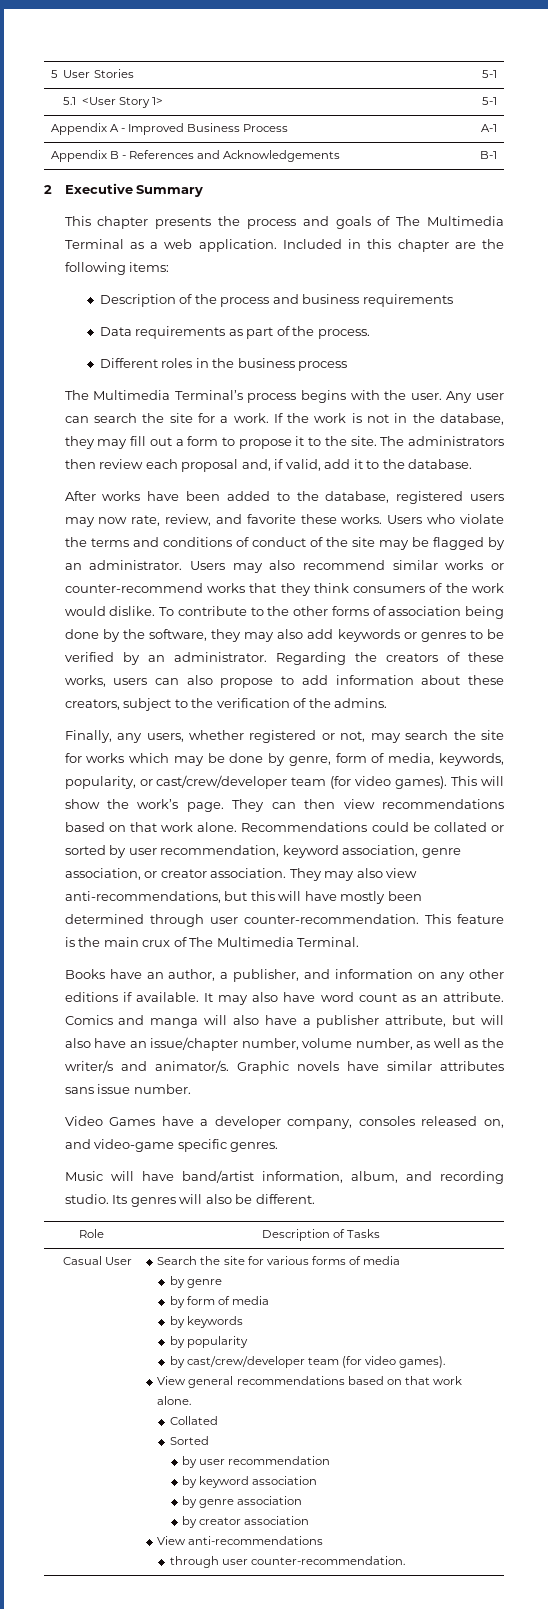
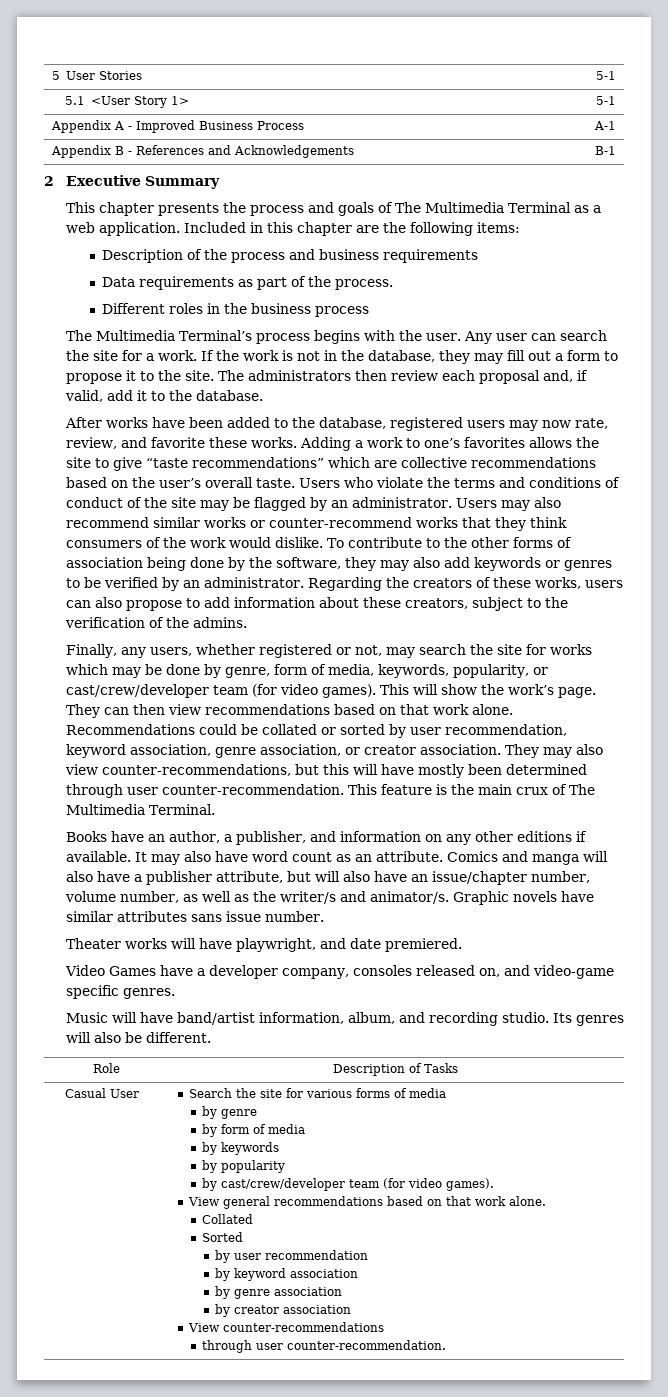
(383, 519) none -> [299,437,599,451] [65,457,596,471] [65,477,295,488] Adding a work to one’s favorites allows the site to give “taste recommendations” which are collective recommendations based on the user’s overall taste.
[64,891,221,903] anti-recommendations, -> [101,764,291,776] counter-recommendations,
(191, 1089) none -> [65,938,462,952] // Theater works will have playwright, and date premiered.
[188,1536,324,1545] anti-recommendations -> [222,1322,384,1332] counter-recommendations

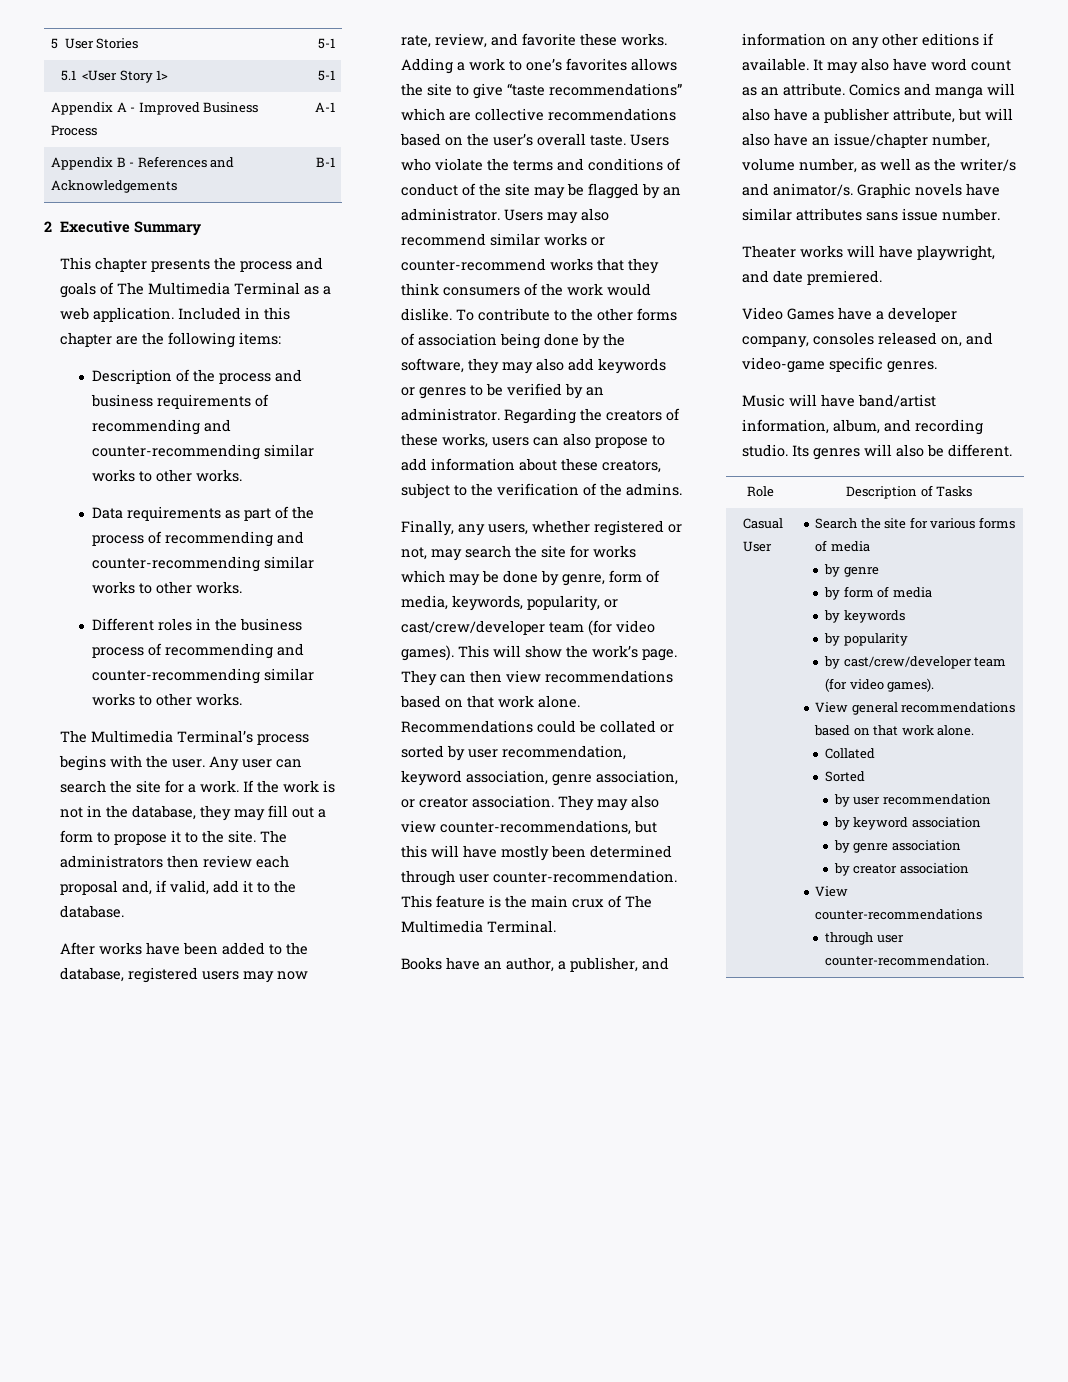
(479, 256) none -> [255,394,270,407] [92,419,232,435] [92,444,315,460] [92,469,243,482] of recommending and counter-recommending similar works to other works.
[335,279,394,290] process. -> [92,531,305,547] [92,556,315,572] [92,581,243,594] process of recommending and counter-recommending similar works to other works.
(370, 311) none -> [148,643,305,659] [92,668,315,684] [92,693,243,706] of recommending and counter-recommending similar works to other works.

